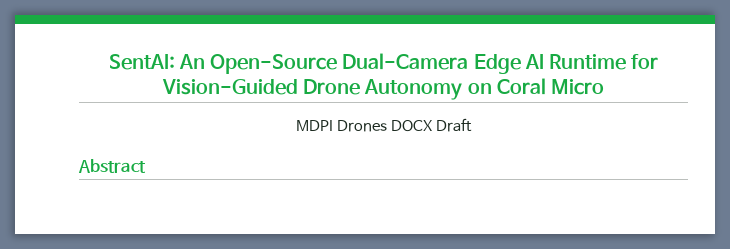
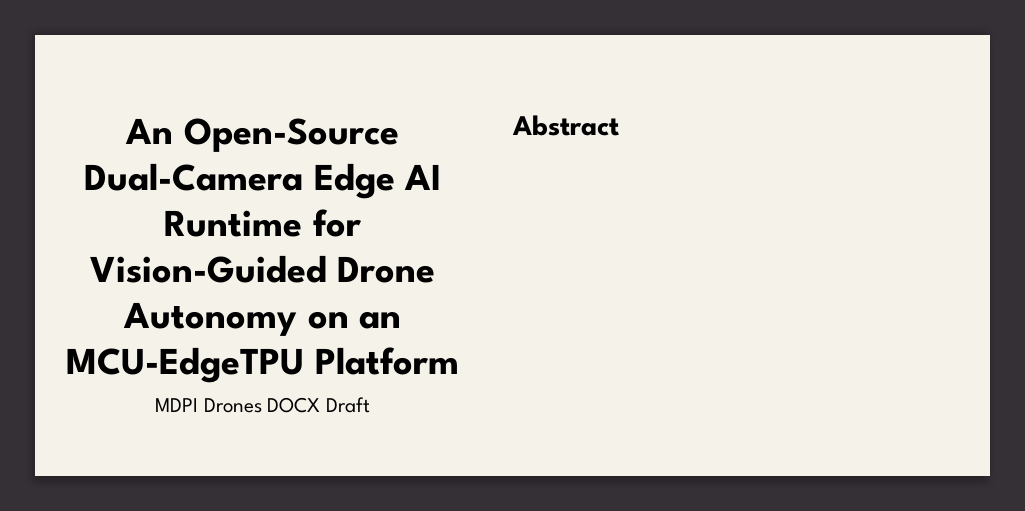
[108,54,175,70] SentAI: -> (125, 131) none
[496,78,605,95] Coral Micro -> [358,311,401,329] [66,347,459,383] an MCU-EdgeTPU Platform

